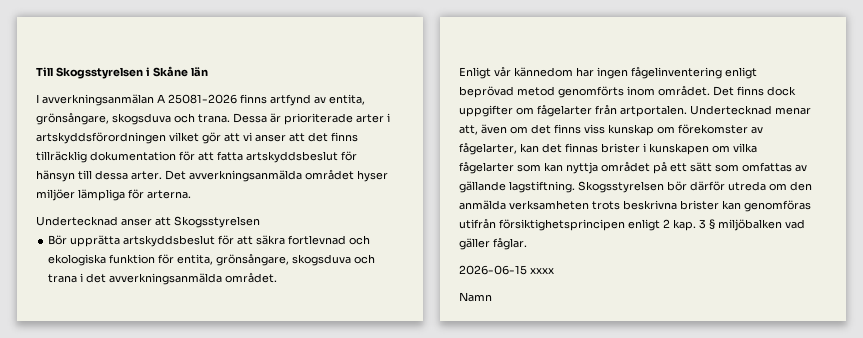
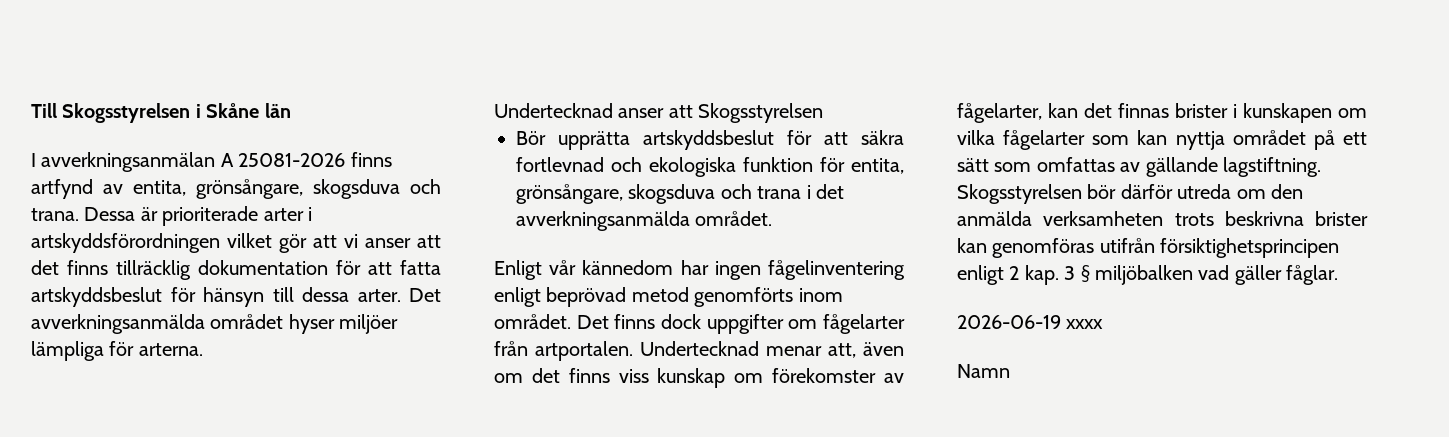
[459,265,527,275] 2026-06-15 -> [957,315,1061,329] 2026-06-19

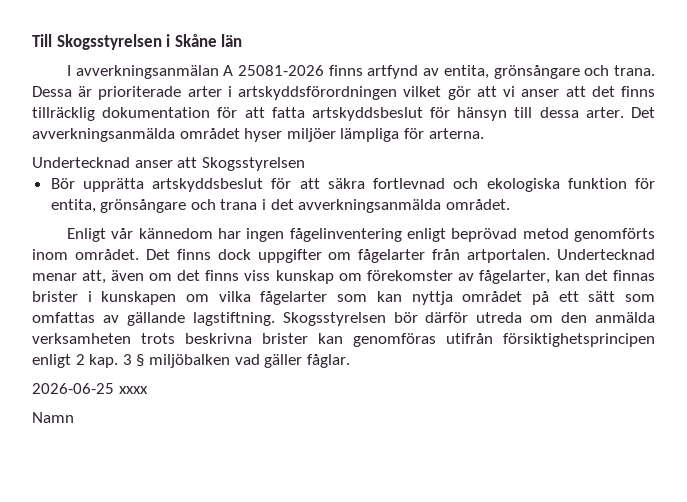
[196,179,400,199] grönsångare, skogsduva -> [493,65,580,79] grönsångare
[516,184,716,204] grönsångare, skogsduva -> [100,199,187,213] grönsångare
[957,315,1061,329] 2026-06-19 -> [32,383,114,394] 2026-06-25

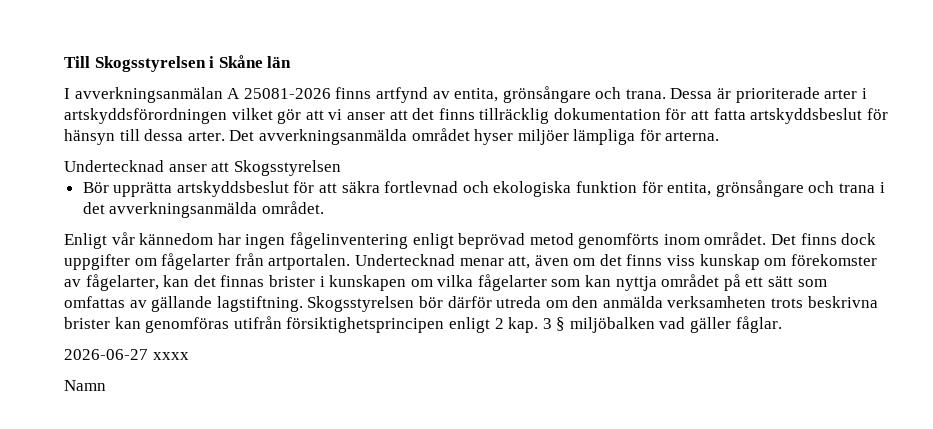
[32,383,114,394] 2026-06-25 -> [64,349,148,360] 2026-06-27

